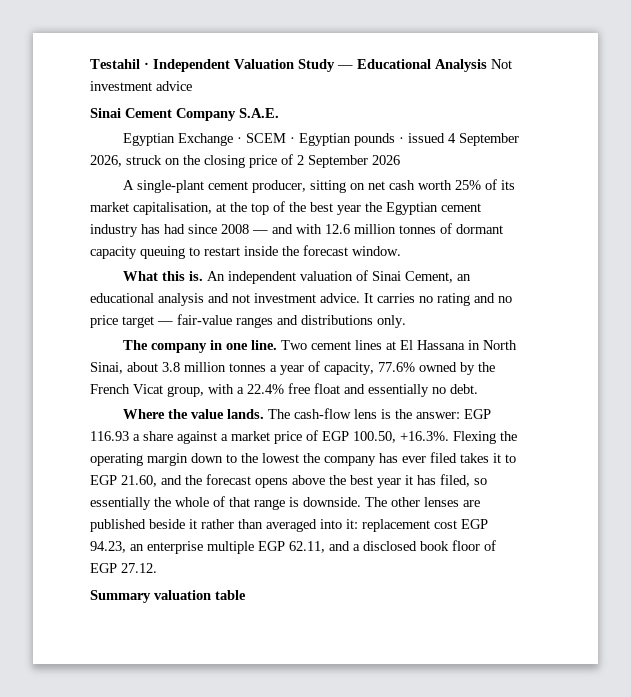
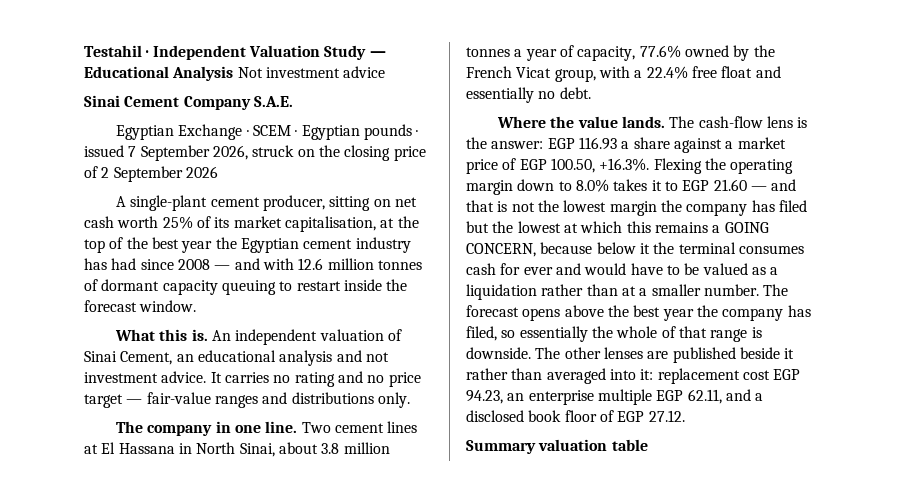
[447,133,456,143] 4 -> [128,146,137,157] 7
[241,452,516,466] [90,475,202,487] the lowest the company has ever filed takes it to EGP 21.60, and the -> [575,179,797,192] [466,200,807,216] [466,221,769,233] [466,242,804,257] [466,263,779,275] [466,284,789,300] 8.0% takes it to EGP 21.60 — and that is not the lowest margin the company has filed but the lowest at which this remains a GOING CONCERN, because below it the terminal consumes cash for ever and would have to be valued as a liquidation rather than at a smaller number. The
[405,475,413,485] it -> [696,305,784,321] the company

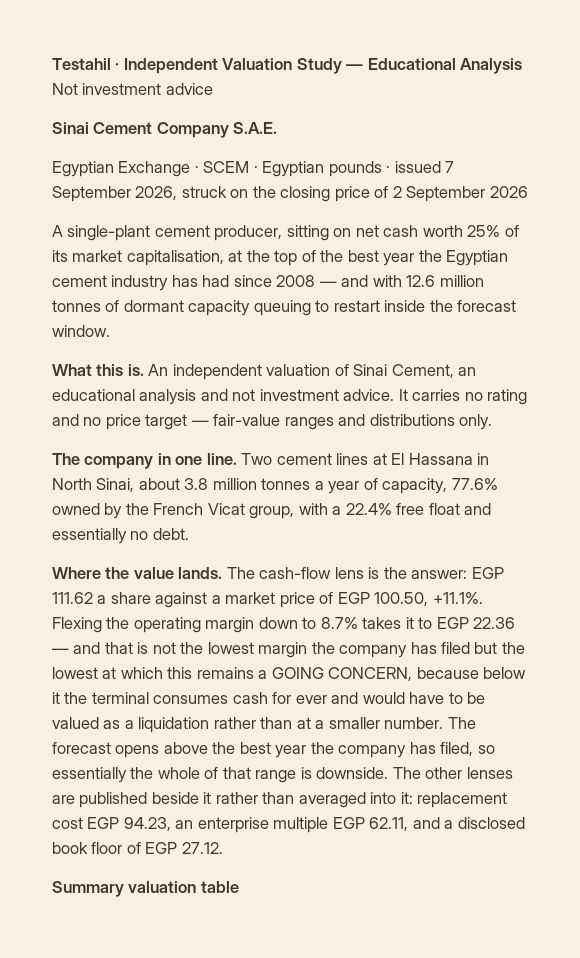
[578,137,617,150] 116.93 -> [52,592,93,604] 111.62
[599,158,650,171] +16.3%. -> [432,592,483,604] +11.1%.
[575,179,609,192] 8.0% -> [320,617,358,629] 8.7%
[713,179,747,191] 21.60 -> [473,617,516,629] 22.36

